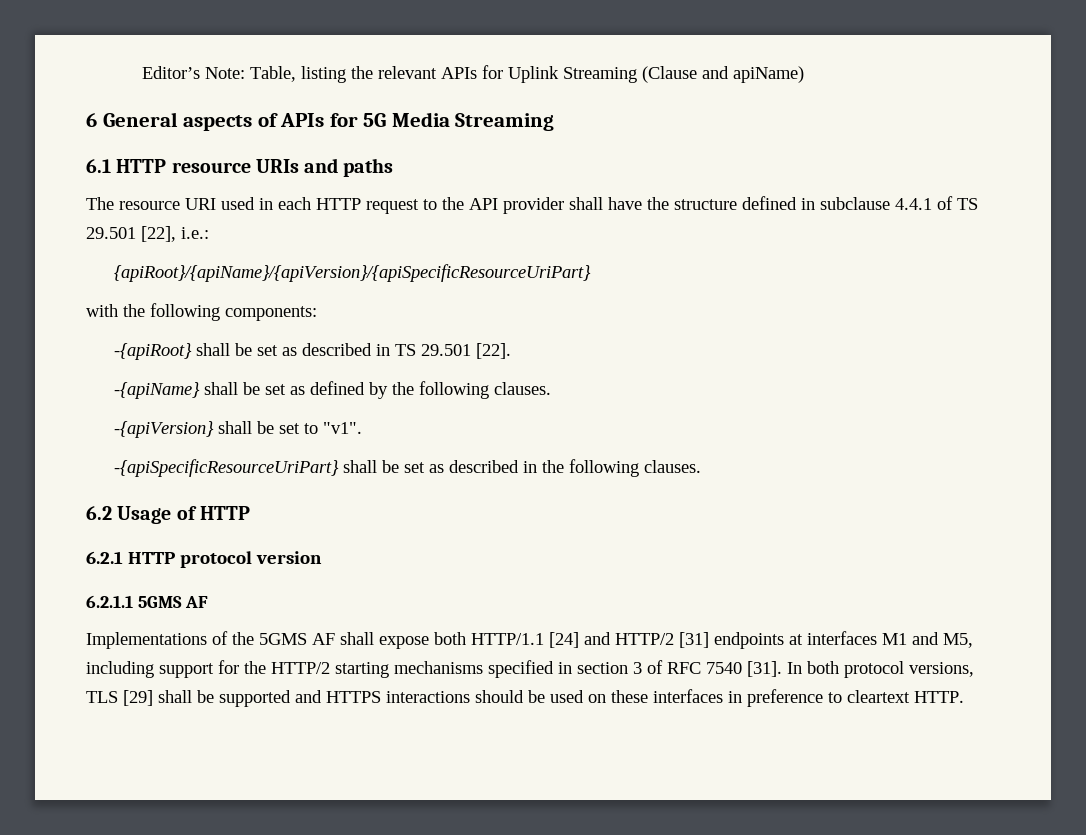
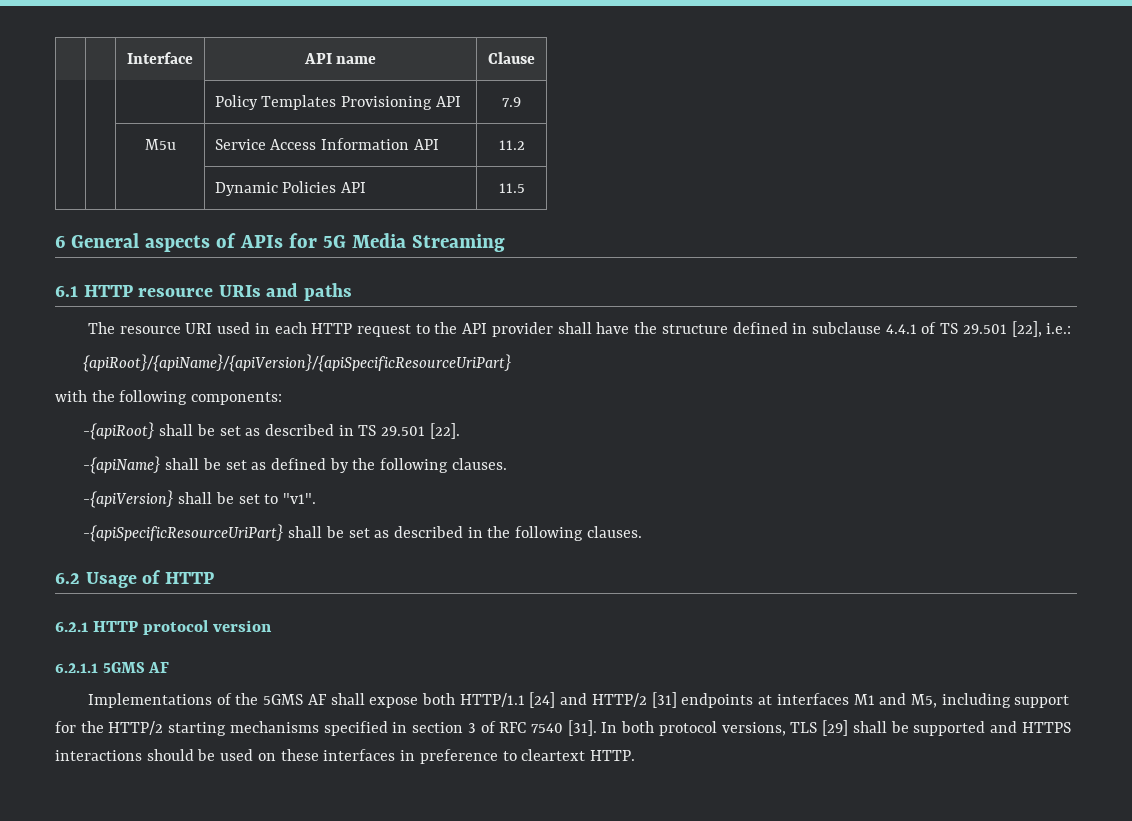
[141,65,804,83] Editor’s Note: Table, listing the relevant APIs for Uplink Streaming (Clause and apiName) -> [127,52,193,64] [303,53,377,64] [488,52,535,64] [214,95,461,110] [502,97,521,107] [144,139,176,150] [214,138,439,150] [498,140,525,150] [214,181,367,196] [498,183,525,193] | | Interface | API name | Clause // | | | Policy Templates Provisioning API | 7.9 // | | M5u | Service Access Information API | 11.2 // | | | Dynamic Policies API | 11.5

